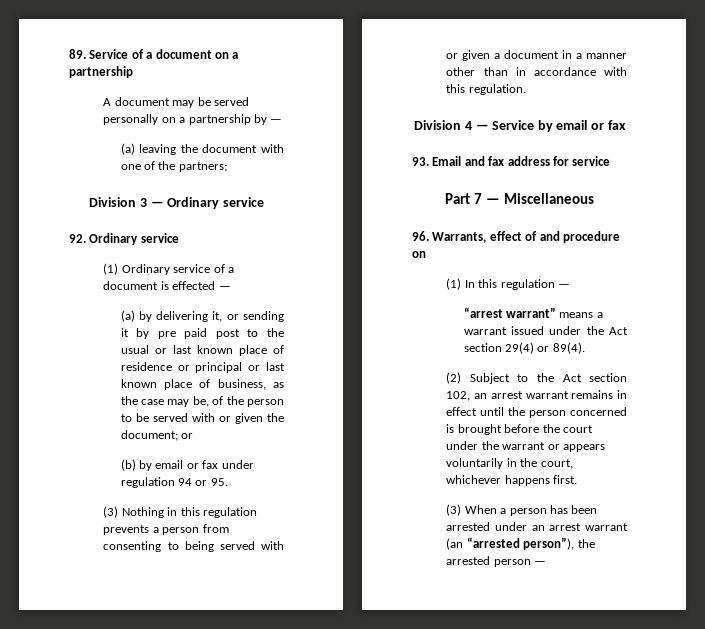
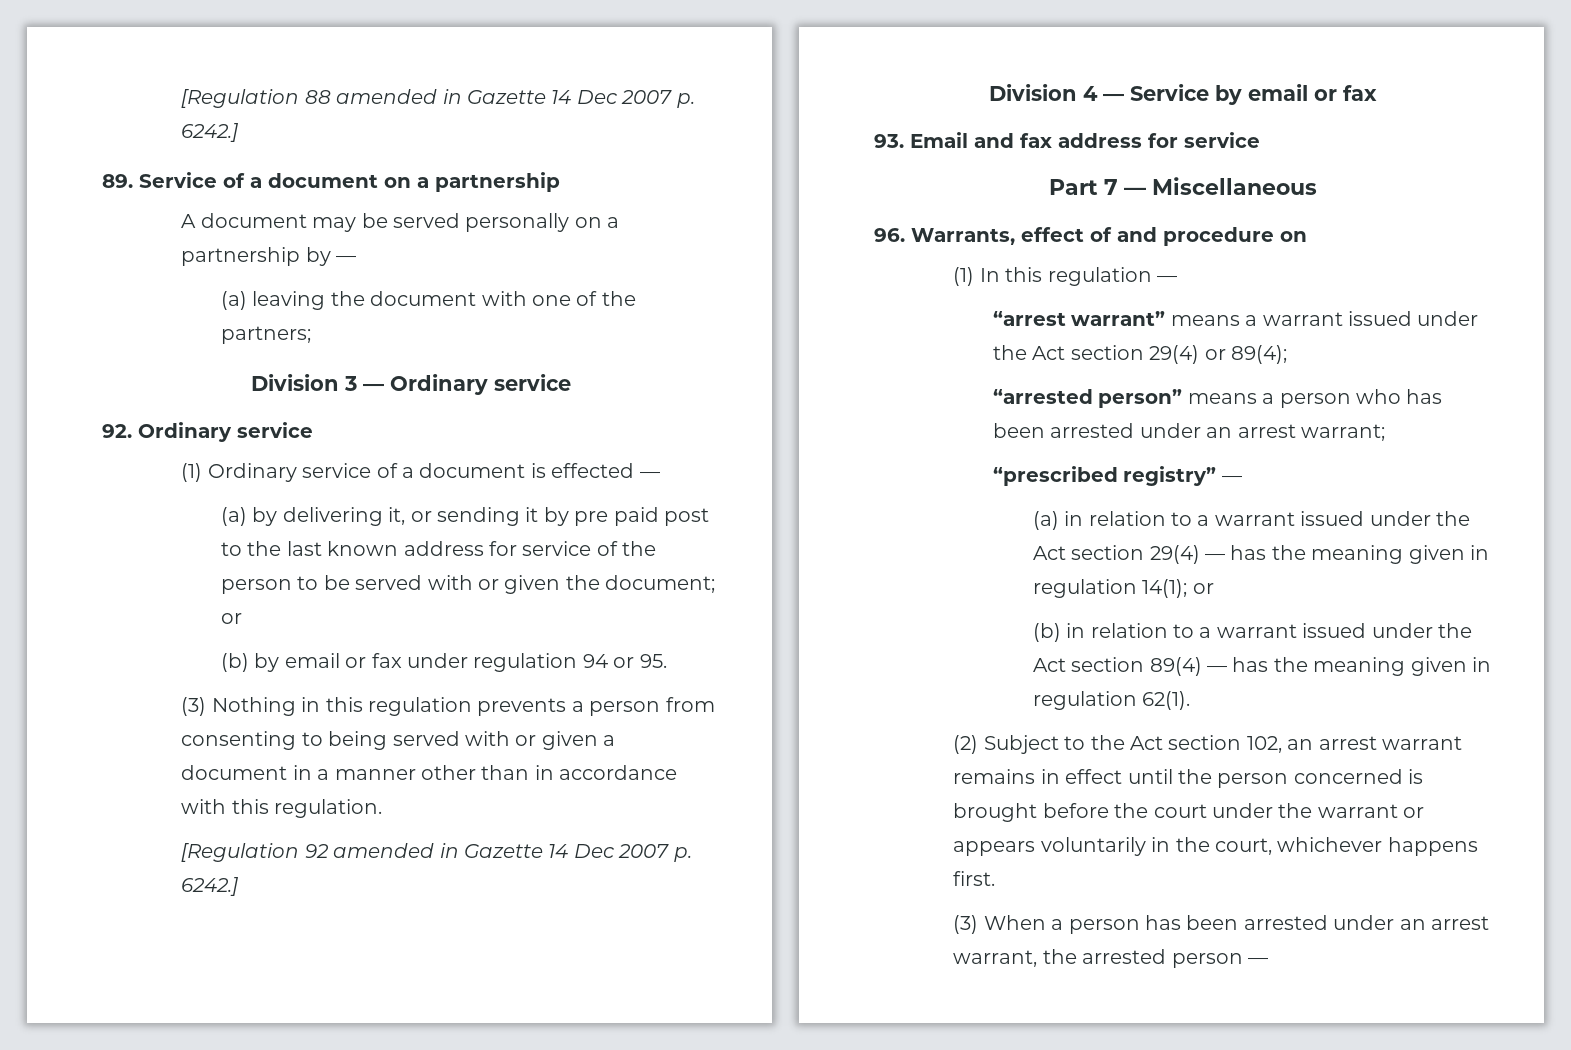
(69, 54) none -> [181,89,695,108] [181,123,240,142] [Regulation 88 amended in Gazette 14 Dec 2007 p. 6242.] //
[120,345,284,356] [120,362,285,373] [120,379,284,390] [120,396,209,407] usual or last known place of residence or principal or last known place of business, as the case may be, -> [286,541,592,556] last known address for service
(526, 89) none -> [181,843,692,862] [181,877,240,896] // [Regulation 92 amended in Gazette 14 Dec 2007 p. 6242.]
[552,342,585,354] 89(4). -> [1231,345,1288,364] [993,389,1443,408] [993,423,1386,441] [993,466,1242,486] [1032,511,1470,530] [1032,545,1489,564] [1032,579,1214,598] [1032,623,1472,642] [1032,657,1491,676] [1032,691,1191,710] 89(4); // “arrested person” means a person who has been arrested under an arrest warrant; // “prescribed registry” — // (a) in relation to a warrant issued under the Act section 29(4) — has the meaning given in regulation 14(1); or // (b) in relation to a warrant issued under the Act section 89(4) — has the meaning given in regulation 62(1).
[585,523,628,531] [446,537,575,550] warrant (an “arrested person”), -> [953,950,1038,967] warrant,

